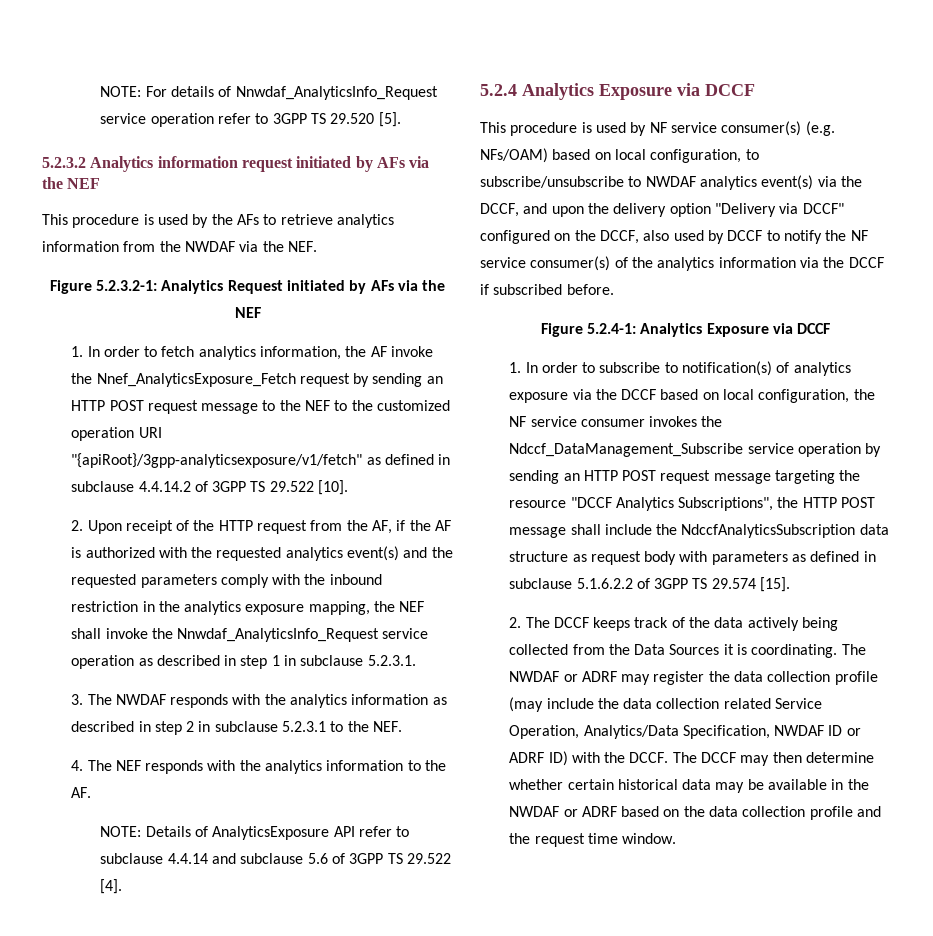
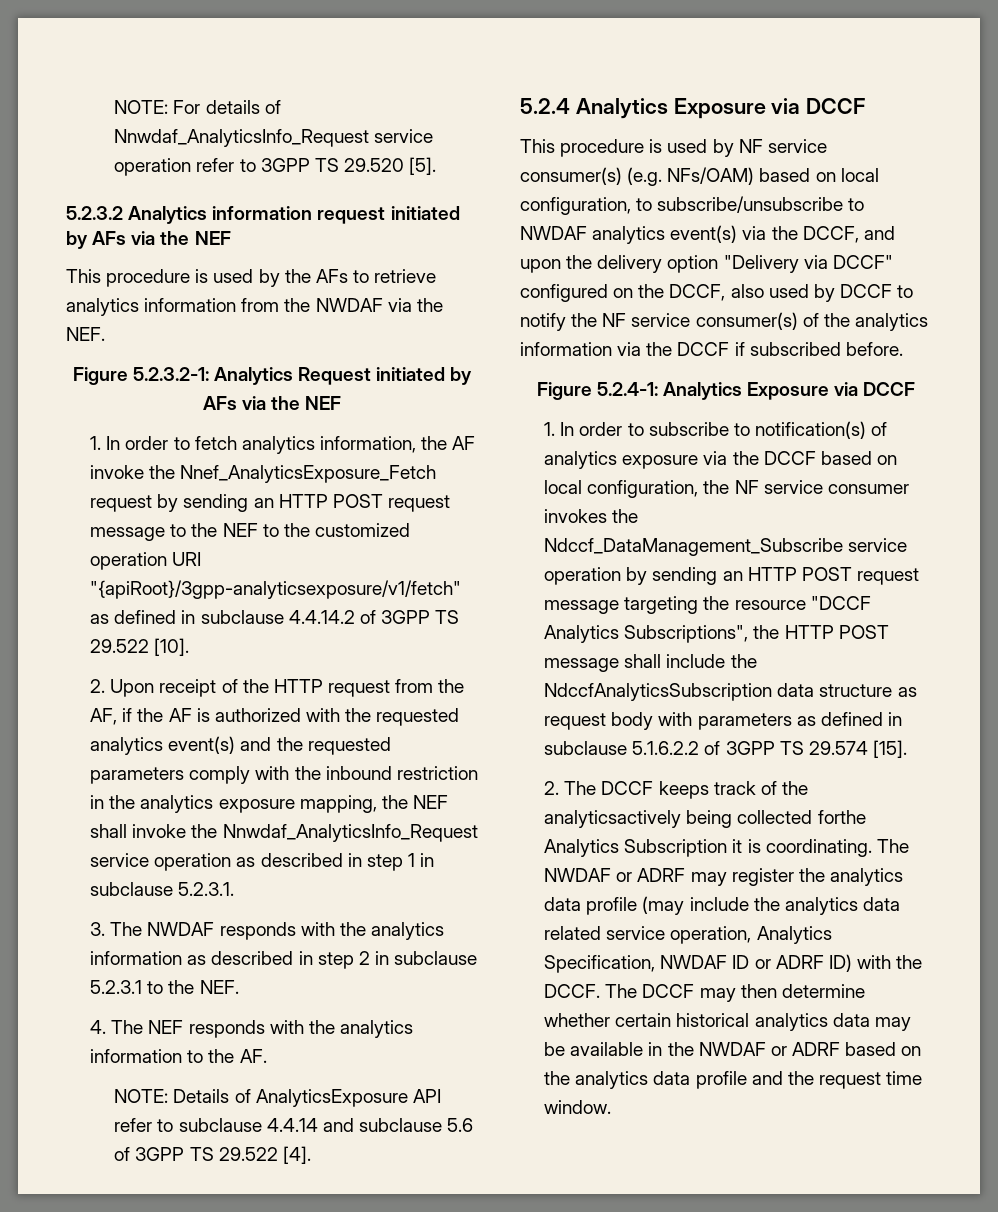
[714,617,839,631] [509,644,720,655] data actively being collected from the Data Sources -> [544,810,866,828] [544,839,728,857] analyticsactively being collected forthe Analytics Subscription
[734,671,831,682] data collection -> [829,868,903,886] [544,897,582,911] analytics data
[623,698,823,709] [509,725,679,739] data collection related Service Operation, Analytics/Data -> [784,897,900,915] [544,926,832,944] analytics data related service operation, Analytics
(678, 784) none -> [754,1013,828,1031] analytics
[709,806,806,817] data collection -> [575,1071,691,1089] analytics data

